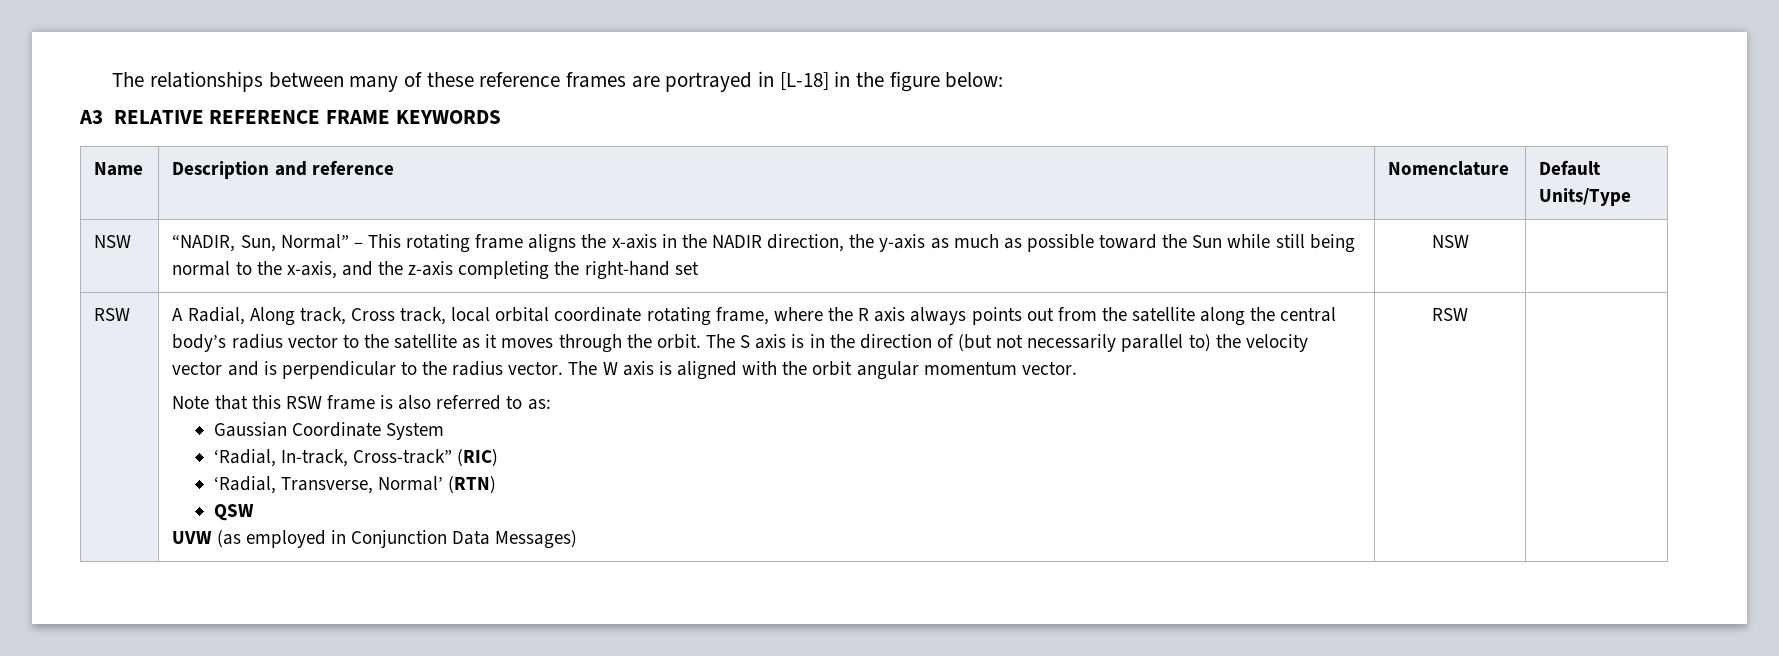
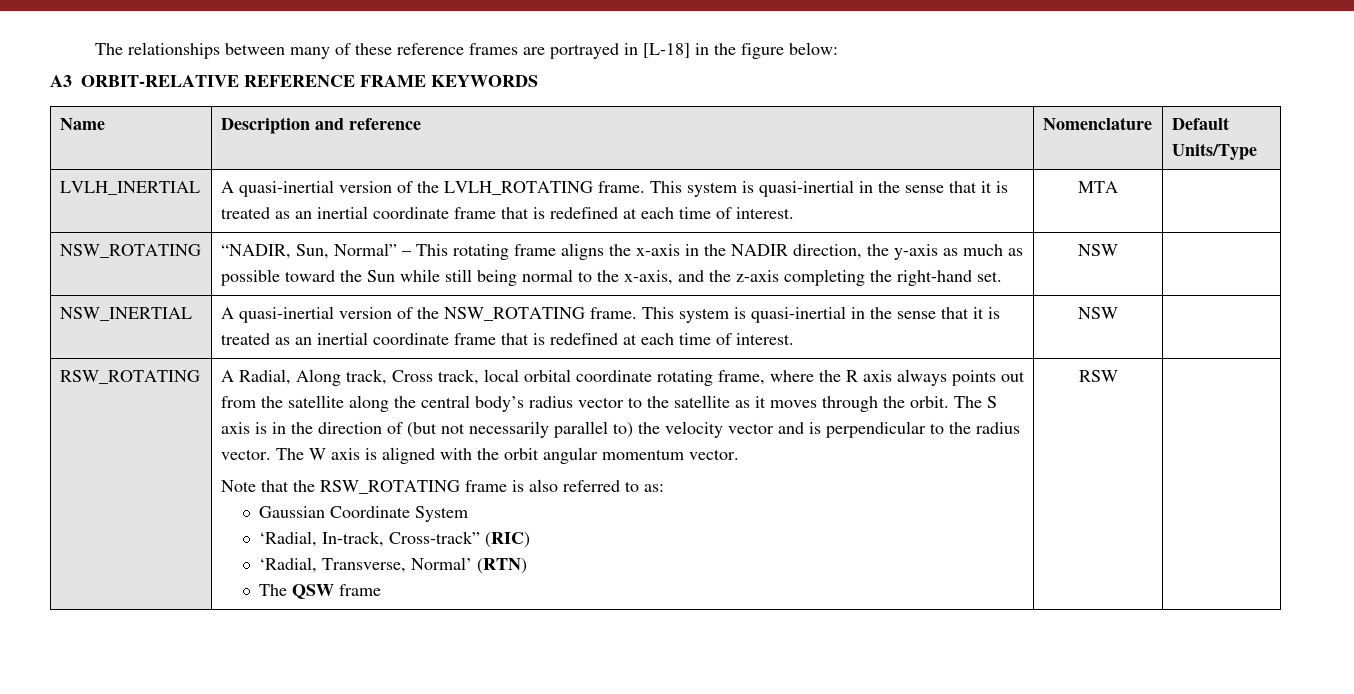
[113,110,204,124] RELATIVE -> [81,75,239,87] ORBIT-RELATIVE
[94,235,132,248] NSW -> [59,181,200,195] [220,180,1008,197] [220,206,794,219] [1078,181,1118,193] [59,244,201,258] LVLH_INERTIAL | A quasi-inertial version of the LVLH_ROTATING frame. This system is quasi-inertial in the sense that it is treated as an inertial coordinate frame that is redefined at each time of interest. | MTA | // NSW_ROTATING
[674,262,699,275] [1431,235,1469,248] [94,308,131,321] set | NSW | // RSW -> [976,271,1002,282] [1078,244,1118,256] [59,307,192,321] [220,306,1000,323] [220,332,794,345] [1078,307,1118,319] [59,370,200,384] set. | NSW | // NSW_INERTIAL | A quasi-inertial version of the NSW_ROTATING frame. This system is quasi-inertial in the sense that it is treated as an inertial coordinate frame that is redefined at each time of interest. | NSW | // RSW_ROTATING
[251,395,322,409] this RSW -> [292,480,460,494] the RSW_ROTATING
(496, 485) none -> [258,584,287,596] The
[172,530,578,549] // UVW (as employed in Conjunction Data Messages) -> [338,584,381,596] frame

